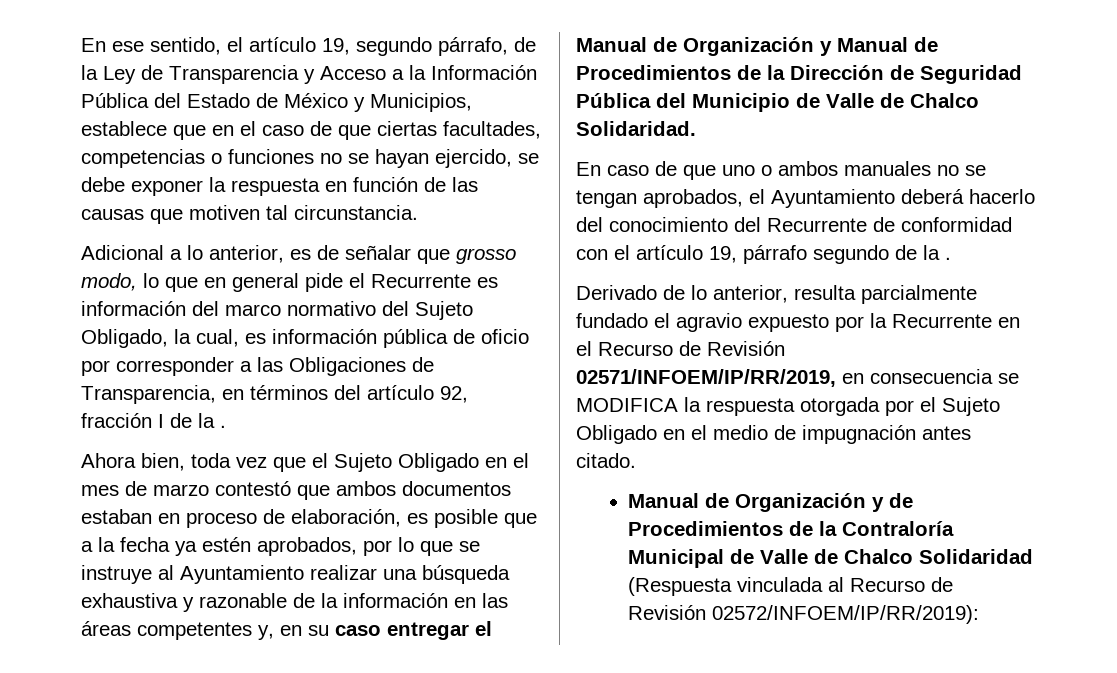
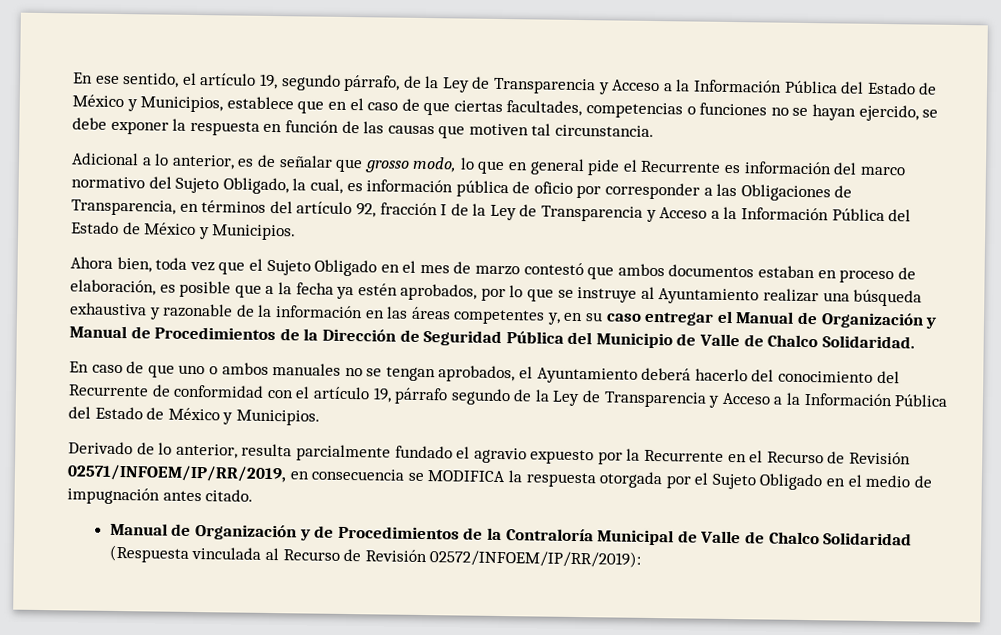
[220,425,226,428] . -> [489,204,912,223] [71,221,297,241] Ley de Transparencia y Acceso a la Información Pública del Estado de México y Municipios.
[945,257,951,260] . -> [552,390,949,408] [68,406,320,426] Ley de Transparencia y Acceso a la Información Pública del Estado de México y Municipios.

